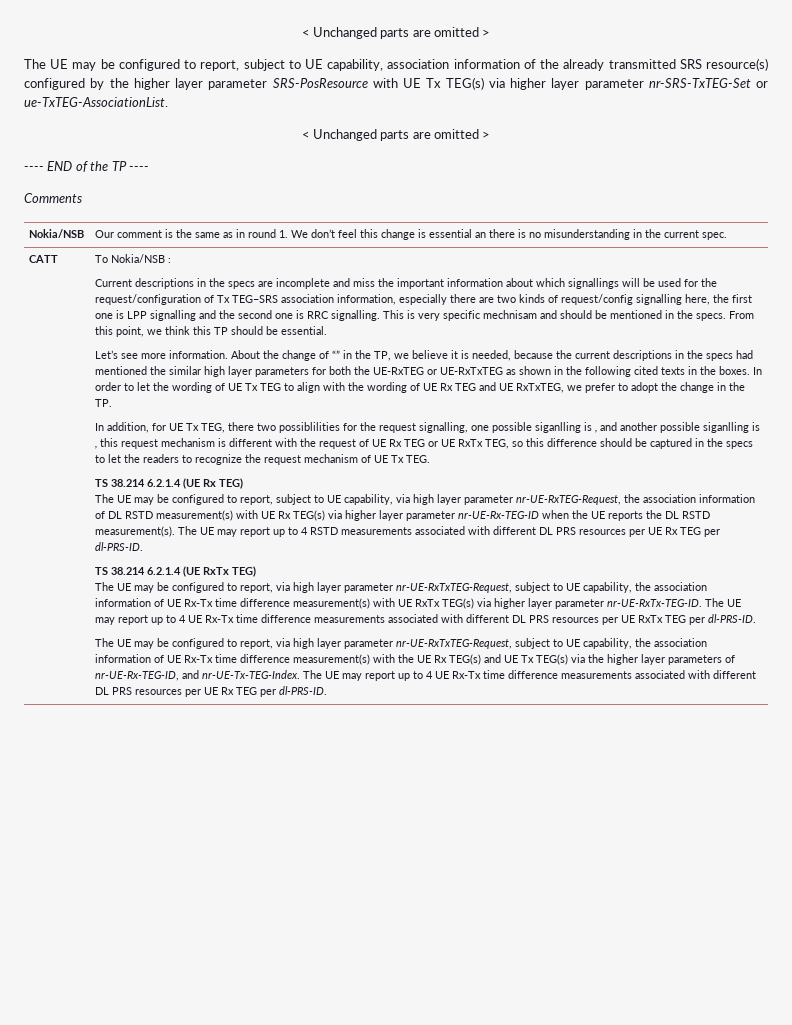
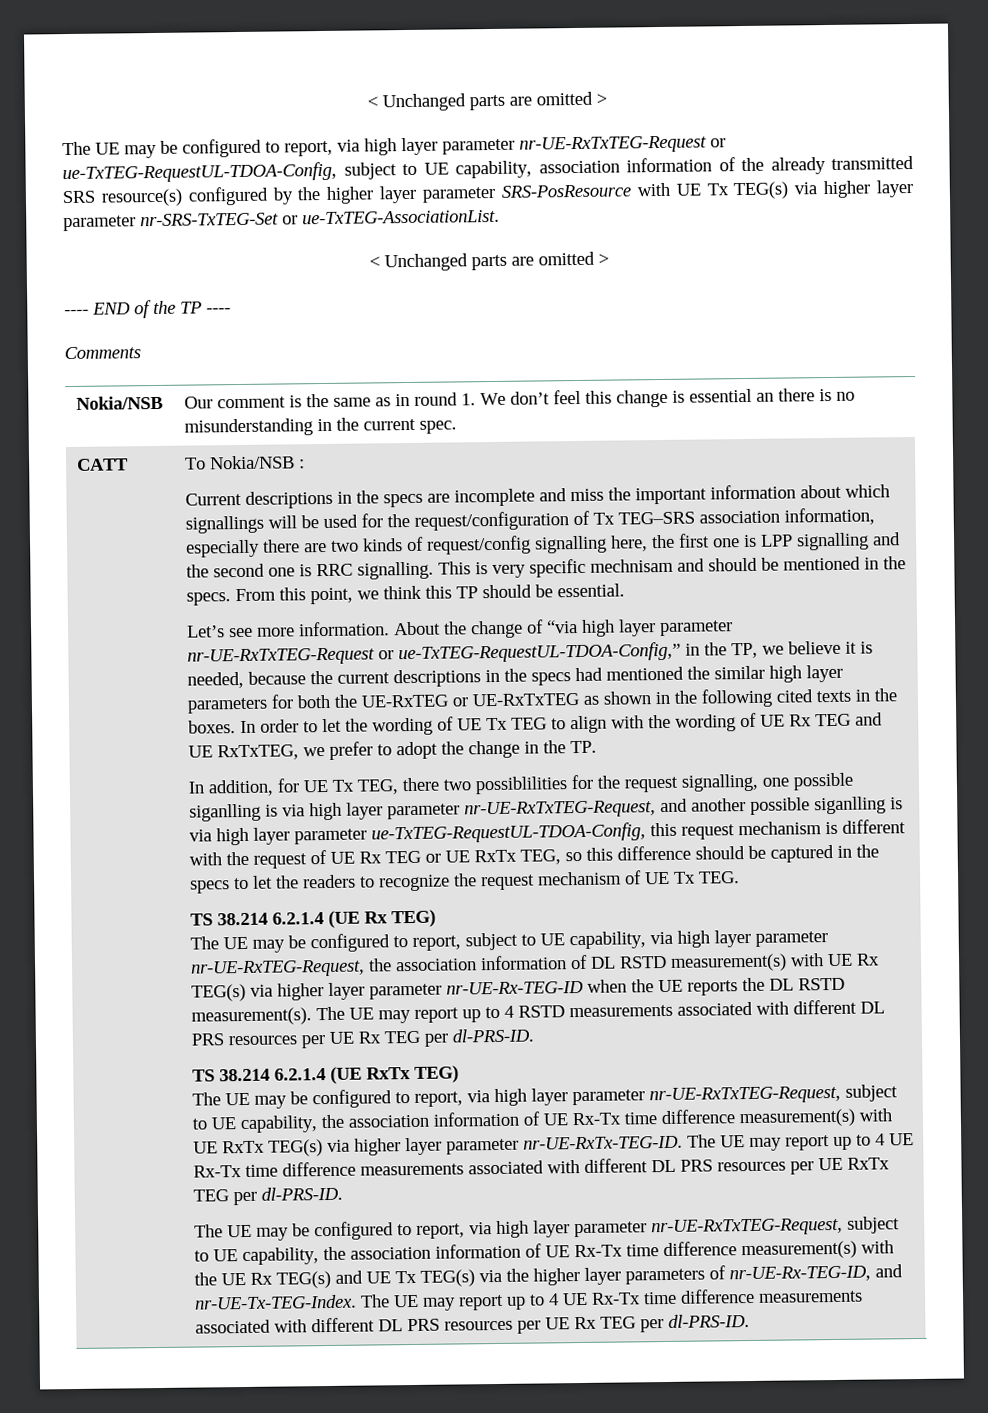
(240, 65) none -> [337,135,726,156] [62,161,337,184] via high layer parameter nr-UE-RxTxTEG-Request or ue-TxTEG-RequestUL-TDOA-Config,
[332,350,341,359] “” -> [545,619,733,637] [186,641,681,666] “via high layer parameter nr-UE-RxTxTEG-Request or ue-TxTEG-RequestUL-TDOA-Config,”
[595,430,598,433] , -> [281,800,656,821] via high layer parameter nr-UE-RxTxTEG-Request,
[95,446,98,449] , -> [188,822,646,846] via high layer parameter ue-TxTEG-RequestUL-TDOA-Config,

